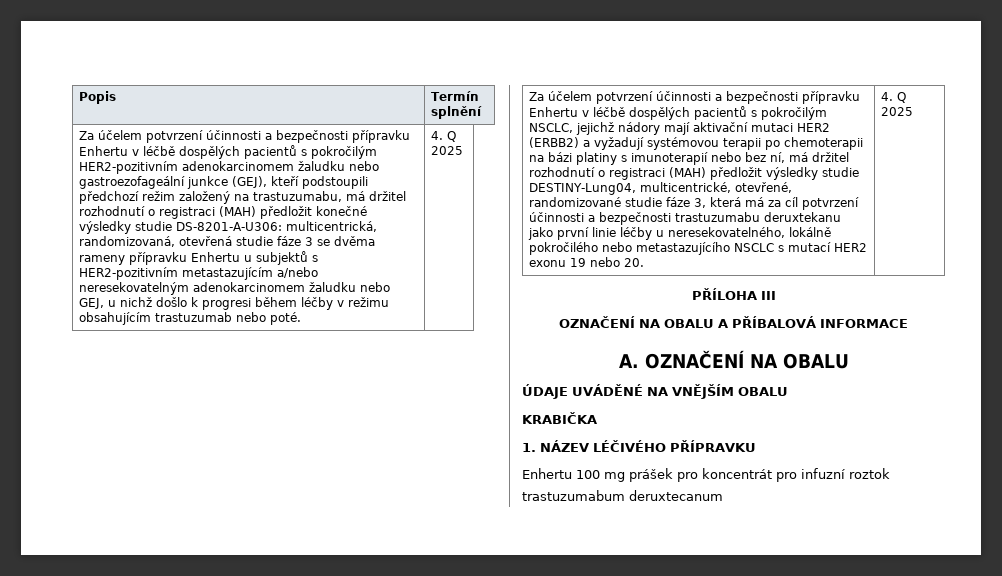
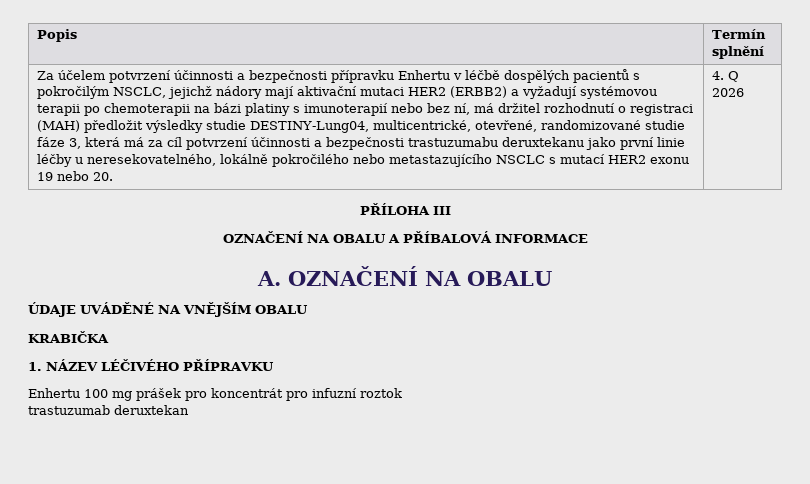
[79,130,411,143] [79,145,378,159] [79,161,380,174] [79,176,369,189] [79,191,407,204] [79,206,368,219] [79,221,378,234] [79,236,376,247] [79,251,319,265] [79,267,319,280] [79,282,391,295] [79,297,390,310] [79,312,302,325] [431,131,457,142] [431,146,464,155] // Za účelem potvrzení účinnosti a bezpečnosti přípravku Enhertu v léčbě dospělých pacientů s pokročilým HER2-pozitivním adenokarcinomem žaludku nebo gastroezofageální junkce (GEJ), kteří podstoupili předchozí režim založený na trastuzumabu, má držitel rozhodnutí o registraci (MAH) předložit konečné výsledky studie DS-8201-A-U306: multicentrická, randomizovaná, otevřená studie fáze 3 se dvěma rameny přípravku Enhertu u subjektů s HER2-pozitivním metastazujícím a/nebo neresekovatelným adenokarcinomem žaludku nebo GEJ, u nichž došlo k progresi během léčby v režimu obsahujícím trastuzumab nebo poté. | 4. Q 2025 -> (765, 52) none
[881,107,914,116] 2025 -> [712,88,745,97] 2026
[522,490,723,501] trastuzumabum deruxtecanum -> [28,405,189,415] trastuzumab deruxtekan

